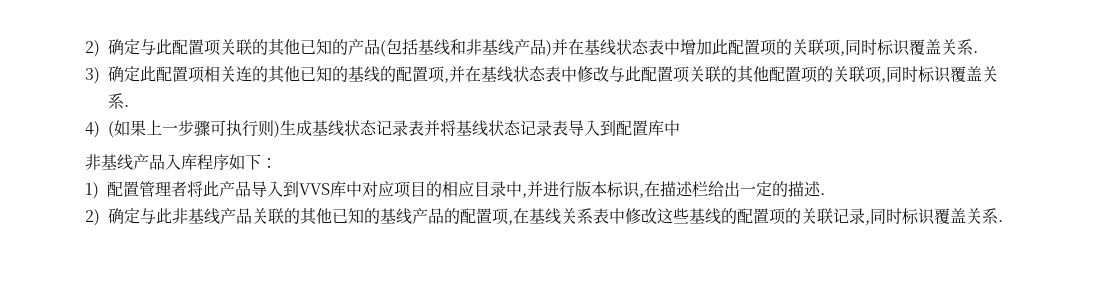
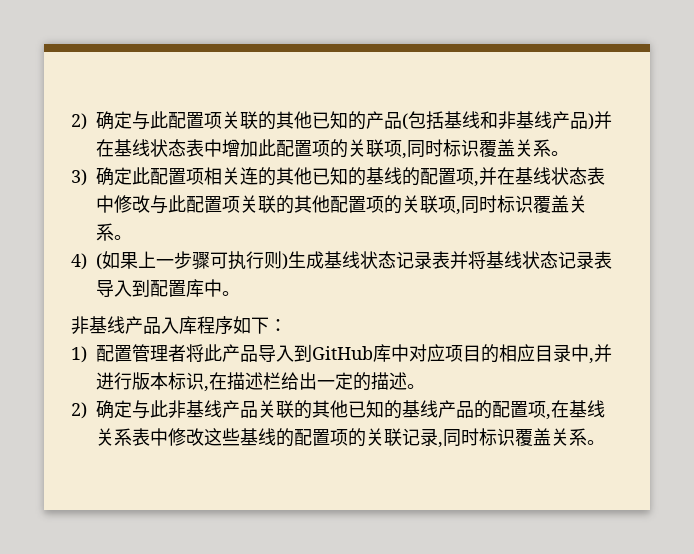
[973,51,978,53] . -> [551,151,569,156] 。
[124,105,129,107] . -> [114,235,132,240] 。
(680, 128) none -> [222,291,240,296] 。
[299,183,330,195] VVS -> [312,346,373,360] GitHub
[820,193,825,195] . -> [407,384,425,389] 。
[998,220,1003,222] . -> [587,440,605,445] 。

